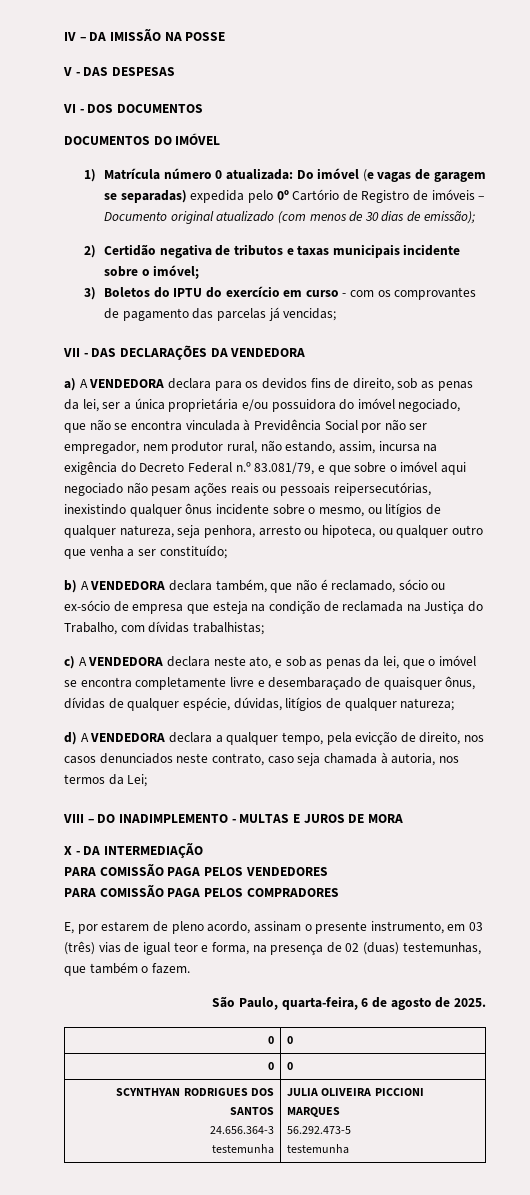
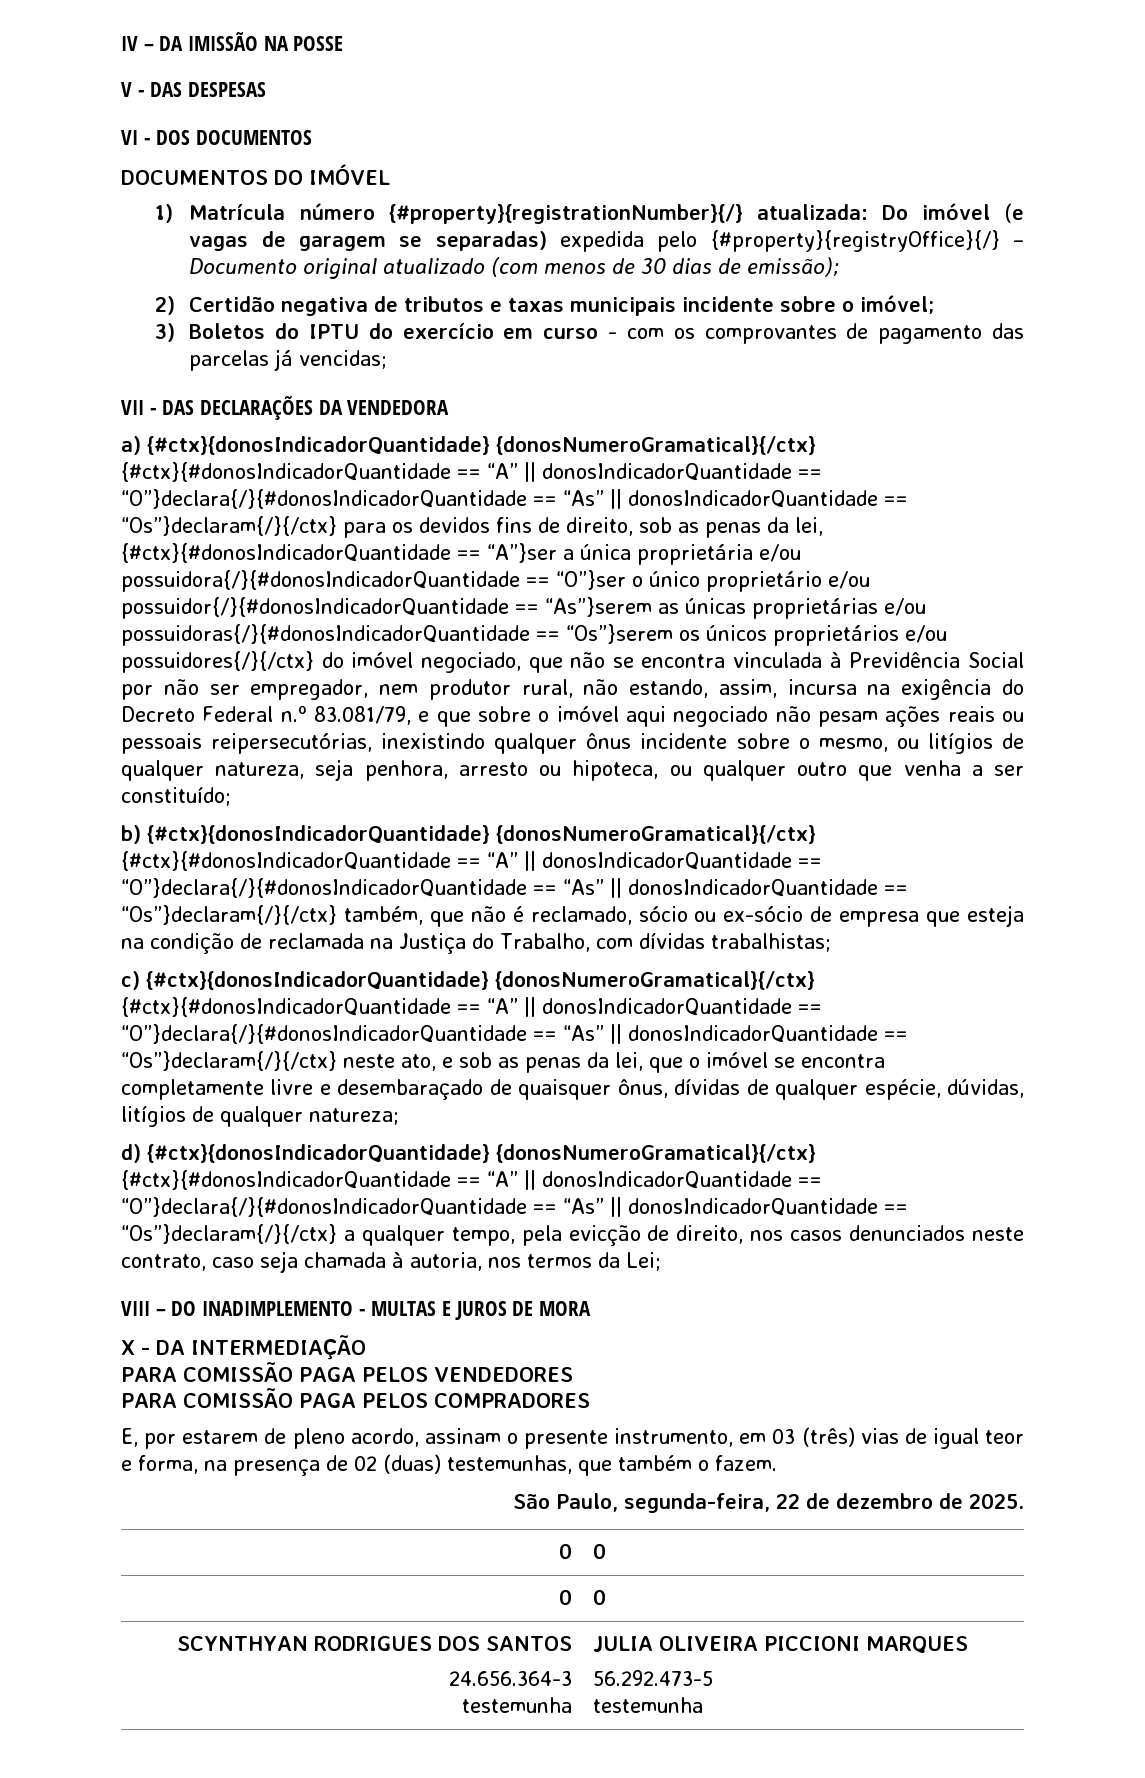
[215,170,223,179] 0 -> [388,204,743,224] {#property}{registrationNumber}{/}
[276,189,475,203] 0º Cartório de Registro de imóveis -> [710,230,1000,252] {#property}{registryOffice}{/}
[79,378,211,389] A VENDEDORA declara -> [147,436,816,455] [121,462,822,482] [121,489,908,509] [121,516,337,536] {#ctx}{donosIndicadorQuantidade} {donosNumeroGramatical}{/ctx} {#ctx}{#donosIndicadorQuantidade == “A” || donosIndicadorQuantidade == “O”}declara{/}{#donosIndicadorQuantidade == “As” || donosIndicadorQuantidade == “Os”}declaram{/}{/ctx}
[102,402,121,409] ser -> [121,543,557,563] {#ctx}{#donosIndicadorQuantidade == “A”}ser
[271,399,336,412] possuidora -> [121,570,870,592] [121,597,926,619] [121,624,947,646] [121,651,314,673] possuidora{/}{#donosIndicadorQuantidade == “O”}ser o único proprietário e/ou possuidor{/}{#donosIndicadorQuantidade == “As”}serem as únicas proprietárias e/ou possuidoras{/}{#donosIndicadorQuantidade == “Os”}serem os únicos proprietários e/ou possuidores{/}{/ctx}
[80,580,212,591] A VENDEDORA declara -> [147,825,816,844] [121,851,822,871] [121,878,908,898] [121,905,337,925] {#ctx}{donosIndicadorQuantidade} {donosNumeroGramatical}{/ctx} {#ctx}{#donosIndicadorQuantidade == “A” || donosIndicadorQuantidade == “O”}declara{/}{#donosIndicadorQuantidade == “As” || donosIndicadorQuantidade == “Os”}declaram{/}{/ctx}
[78,656,210,667] A VENDEDORA declara -> [146,971,815,990] [121,997,822,1017] [121,1024,908,1044] [121,1051,337,1071] {#ctx}{donosIndicadorQuantidade} {donosNumeroGramatical}{/ctx} {#ctx}{#donosIndicadorQuantidade == “A” || donosIndicadorQuantidade == “O”}declara{/}{#donosIndicadorQuantidade == “As” || donosIndicadorQuantidade == “Os”}declaram{/}{/ctx}
[80,732,212,743] A VENDEDORA declara -> [147,1144,816,1163] [121,1170,822,1190] [121,1197,908,1217] [121,1224,337,1244] {#ctx}{donosIndicadorQuantidade} {donosNumeroGramatical}{/ctx} {#ctx}{#donosIndicadorQuantidade == “A” || donosIndicadorQuantidade == “O”}declara{/}{#donosIndicadorQuantidade == “As” || donosIndicadorQuantidade == “Os”}declaram{/}{/ctx}
[281,996,432,1010] quarta-feira, 6 de agosto -> [624,1493,933,1513] segunda-feira, 22 de dezembro

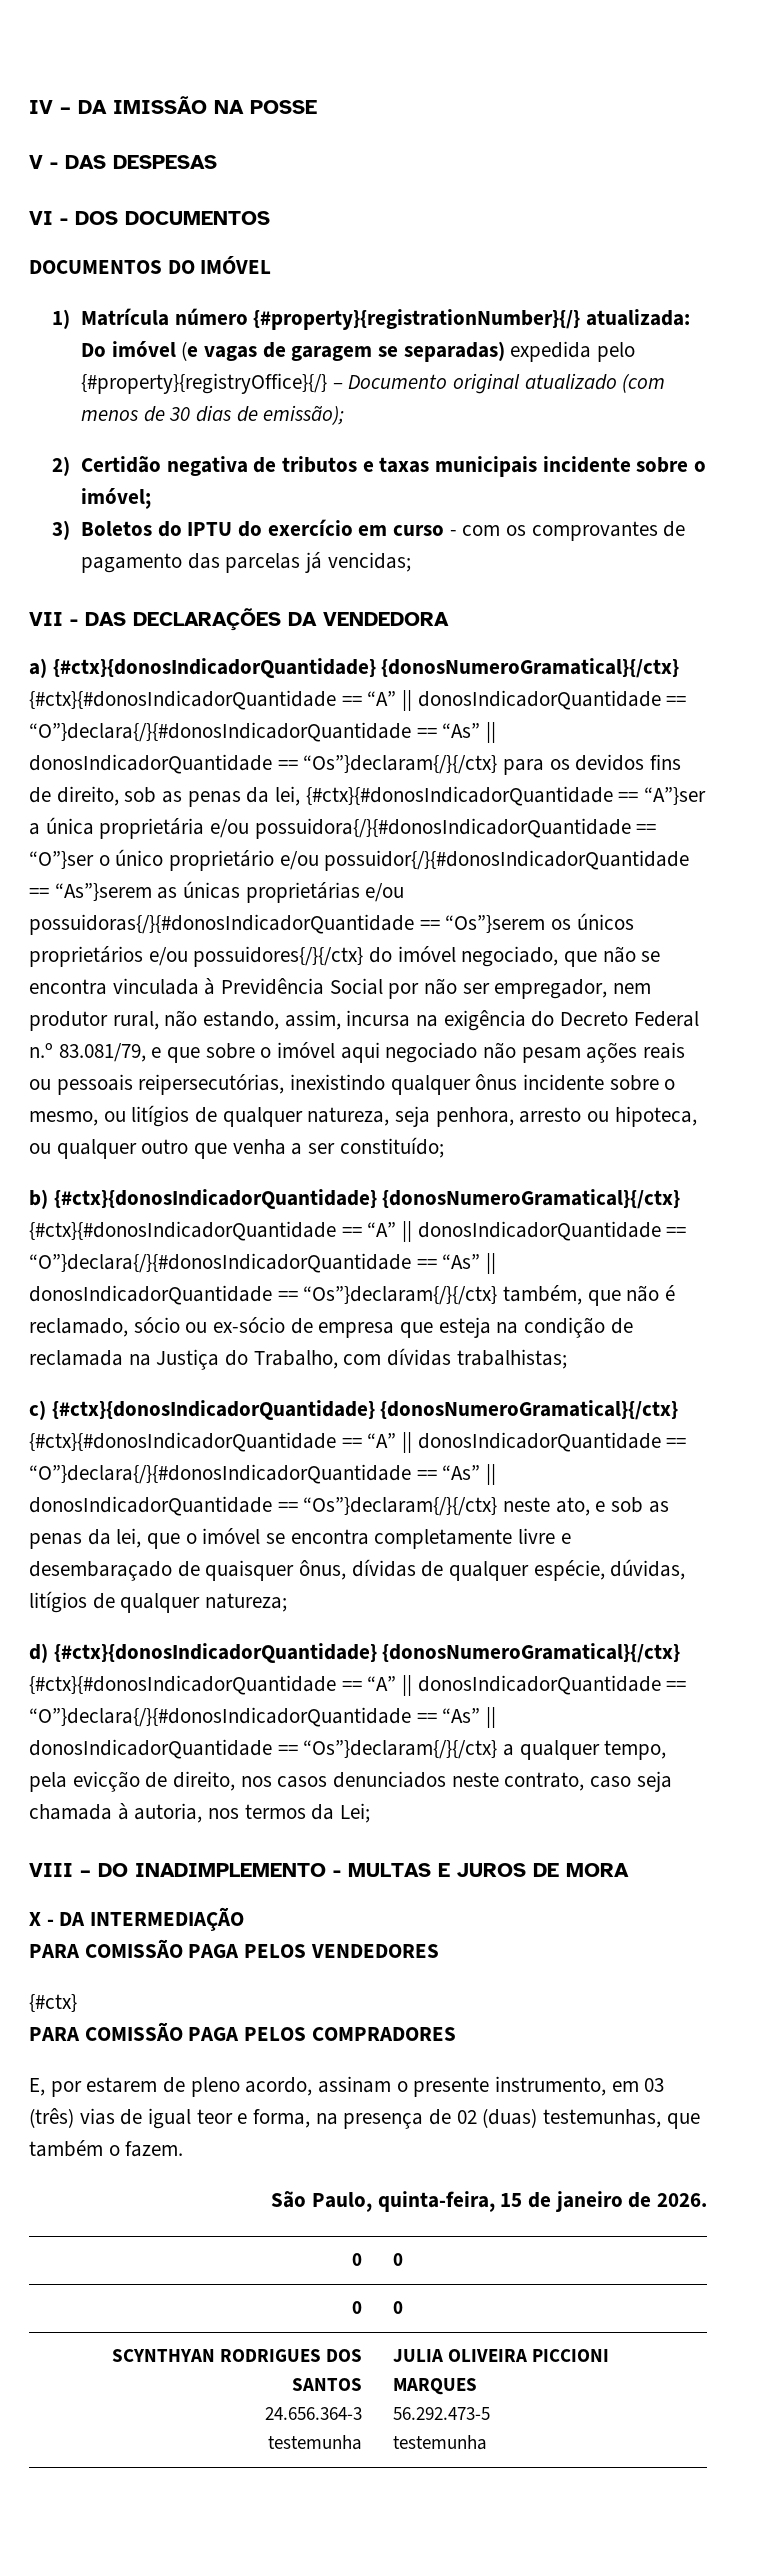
(573, 1374) none -> [29,1994,77,2012] // {#ctx}
[624,1493,1024,1513] segunda-feira, 22 de dezembro de 2025. -> [377,2191,707,2212] quinta-feira, 15 de janeiro de 2026.

